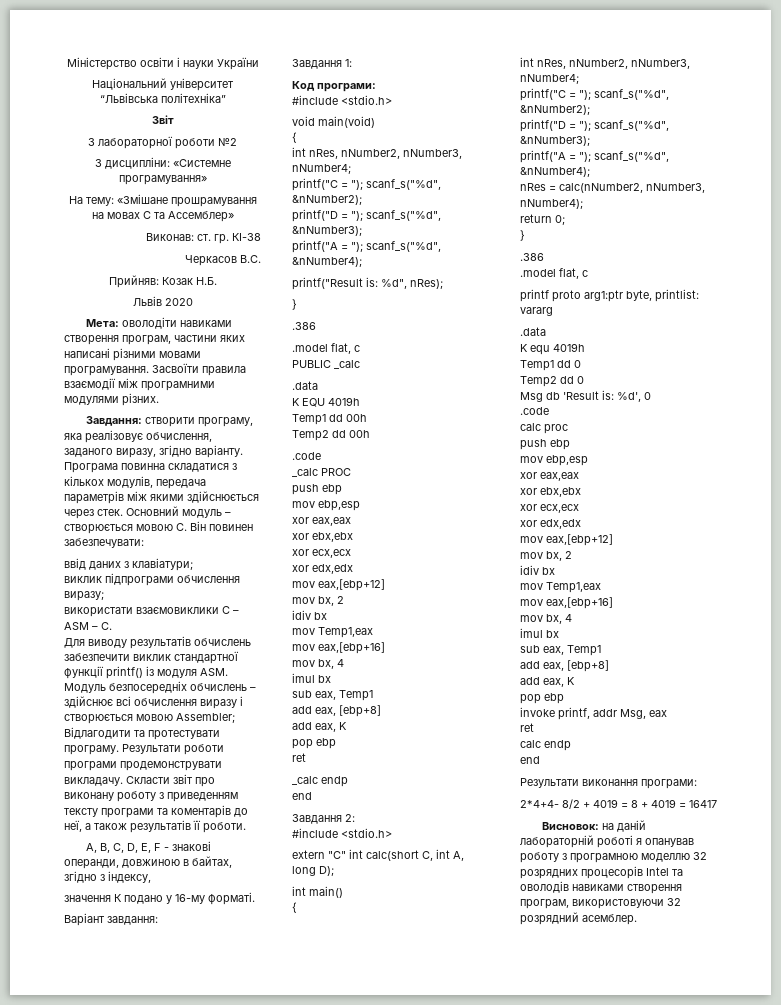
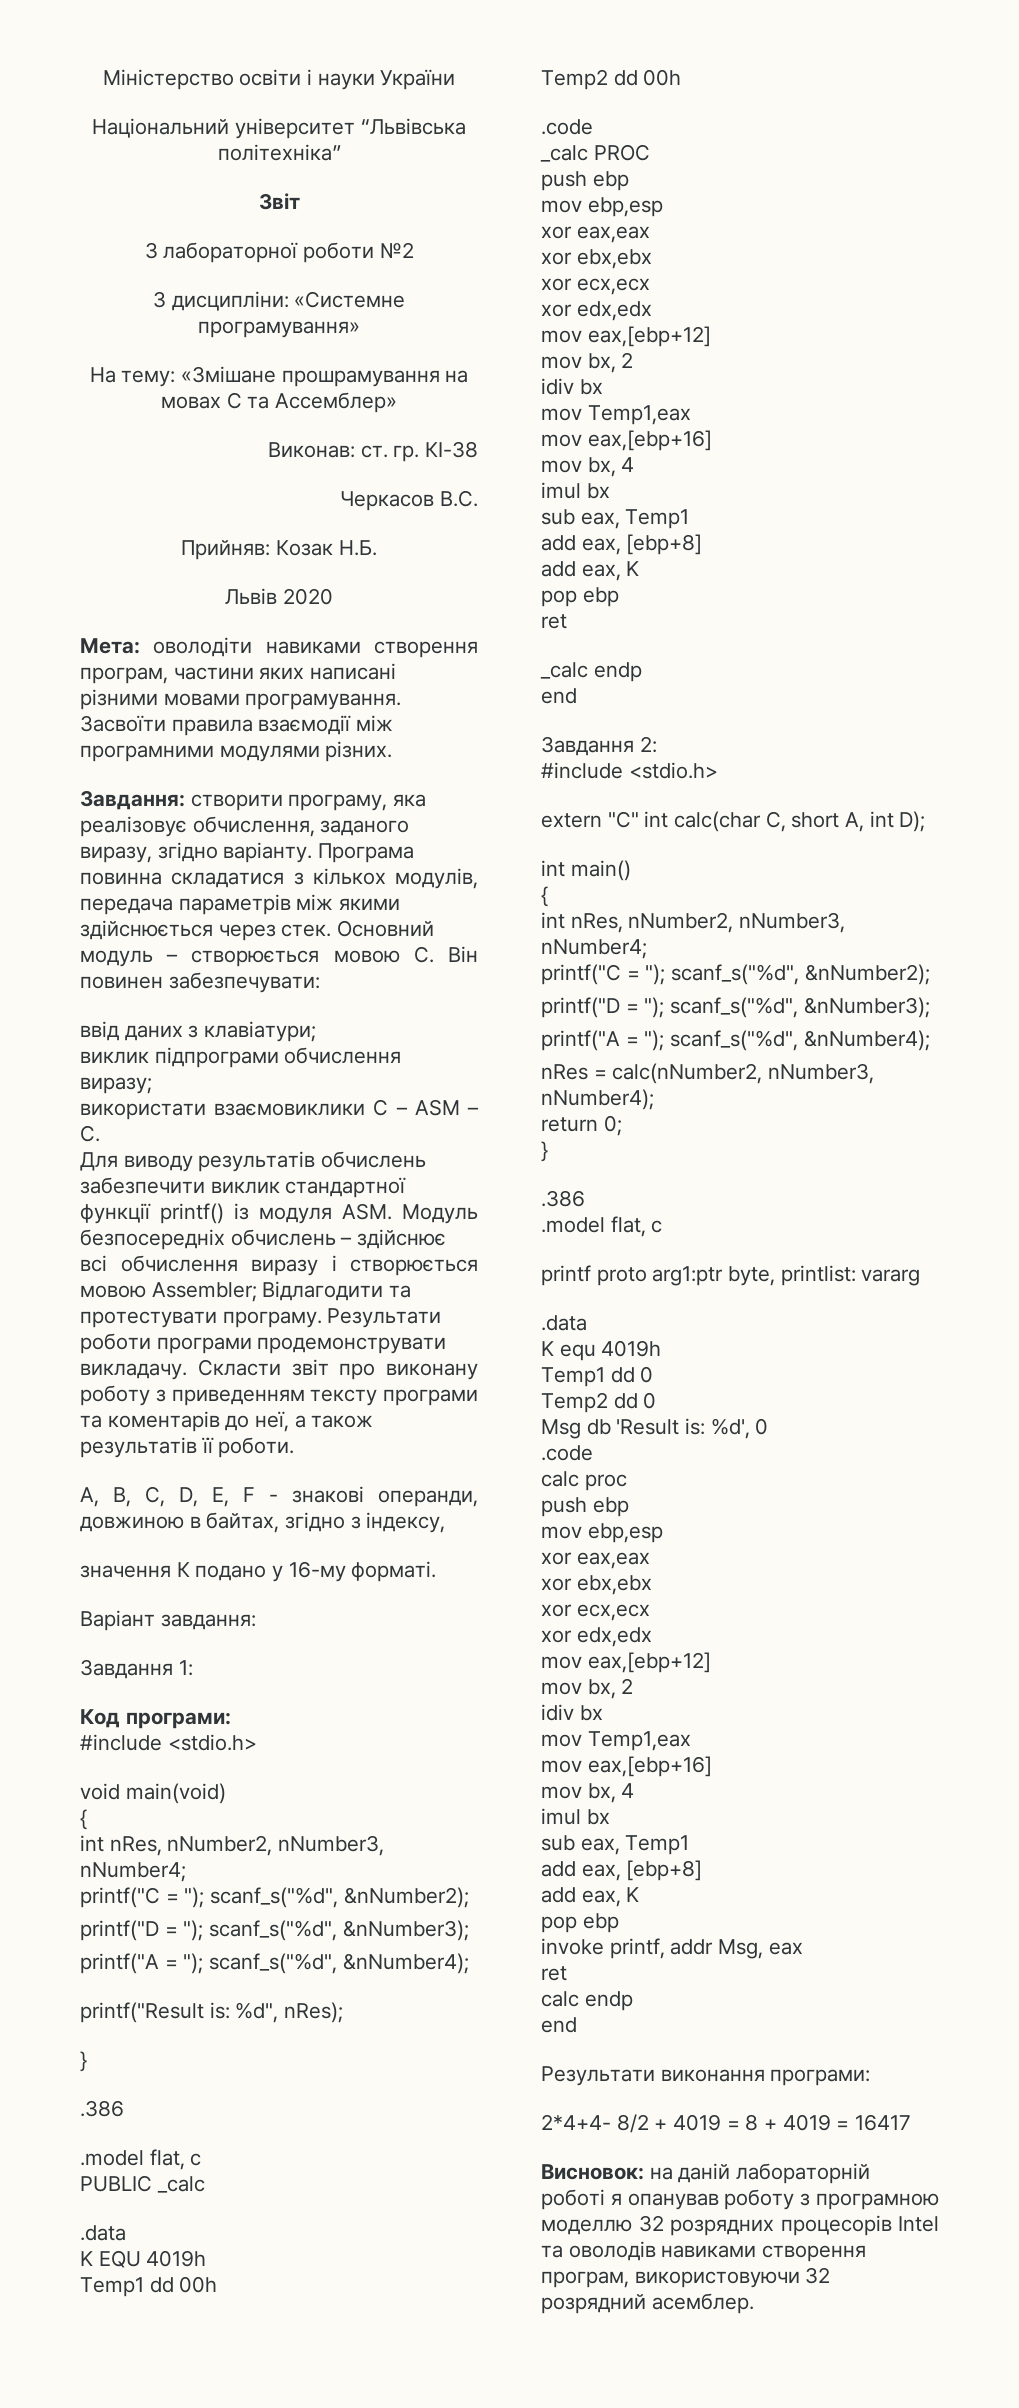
[366,849,464,861] [292,866,316,876] calc(short C, int A, long -> [674,811,894,832] calc(char C, short A, int

